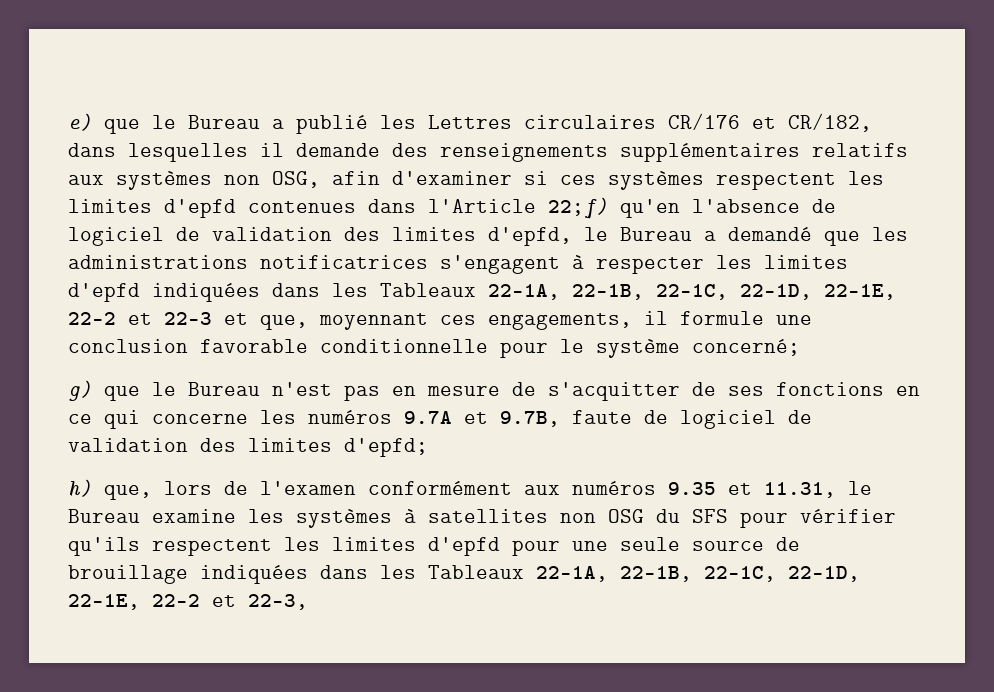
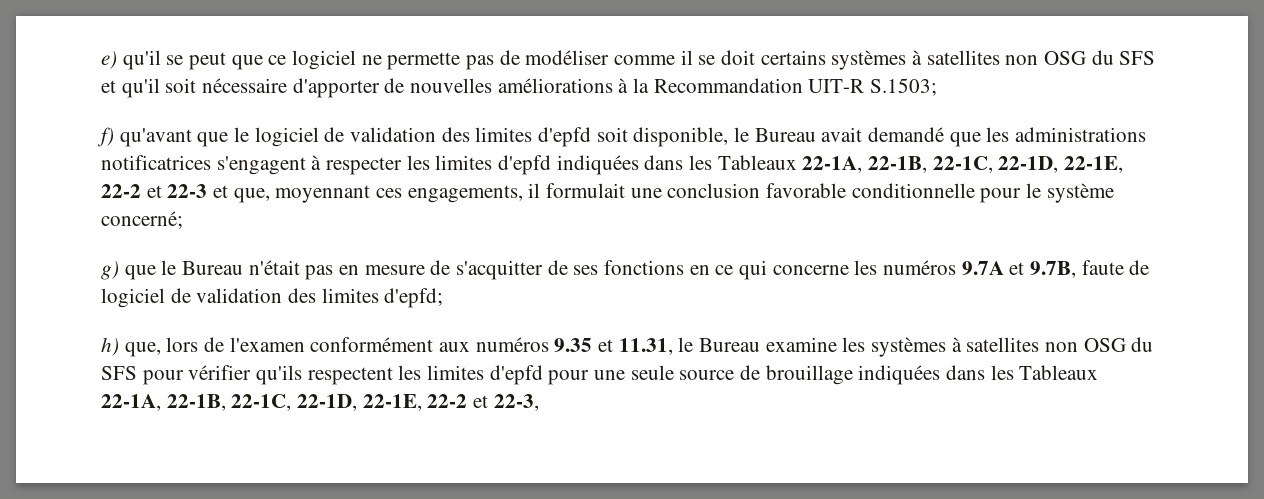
[104,113,872,134] [68,143,908,162] [68,171,884,190] [68,197,836,219] [68,227,716,246] que le Bureau a publié les Lettres circulaires CR/176 et CR/182, dans lesquelles il demande des renseignements supplémentaires relatifs aux systèmes non OSG, afin d'examiner si ces systèmes respectent les limites d'epfd contenues dans l'Article 22;f) qu'en l'absence de logiciel de validation des limites d'epfd, le Bureau a -> [122,50,1156,70] [101,78,938,98] [97,127,863,147] qu'il se peut que ce logiciel ne permette pas de modéliser comme il se doit certains systèmes à satellites non OSG du SFS et qu'il soit nécessaire d'apporter de nouvelles améliorations à la Recommandation UIT-R S.1503; // f) qu'avant que le logiciel de validation des limites d'epfd soit disponible, le Bureau avait
[680,311,764,325] formule -> [546,183,626,198] formulait
[272,382,332,396] n'est -> [248,260,300,275] n'était

